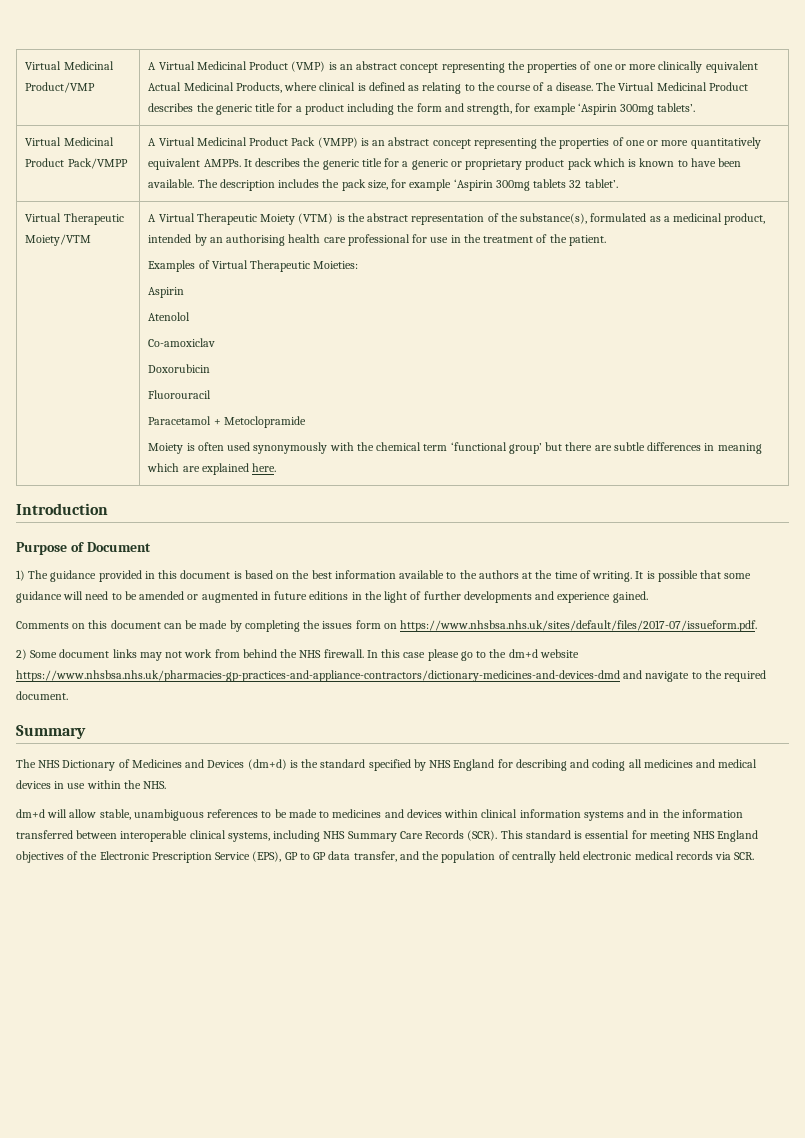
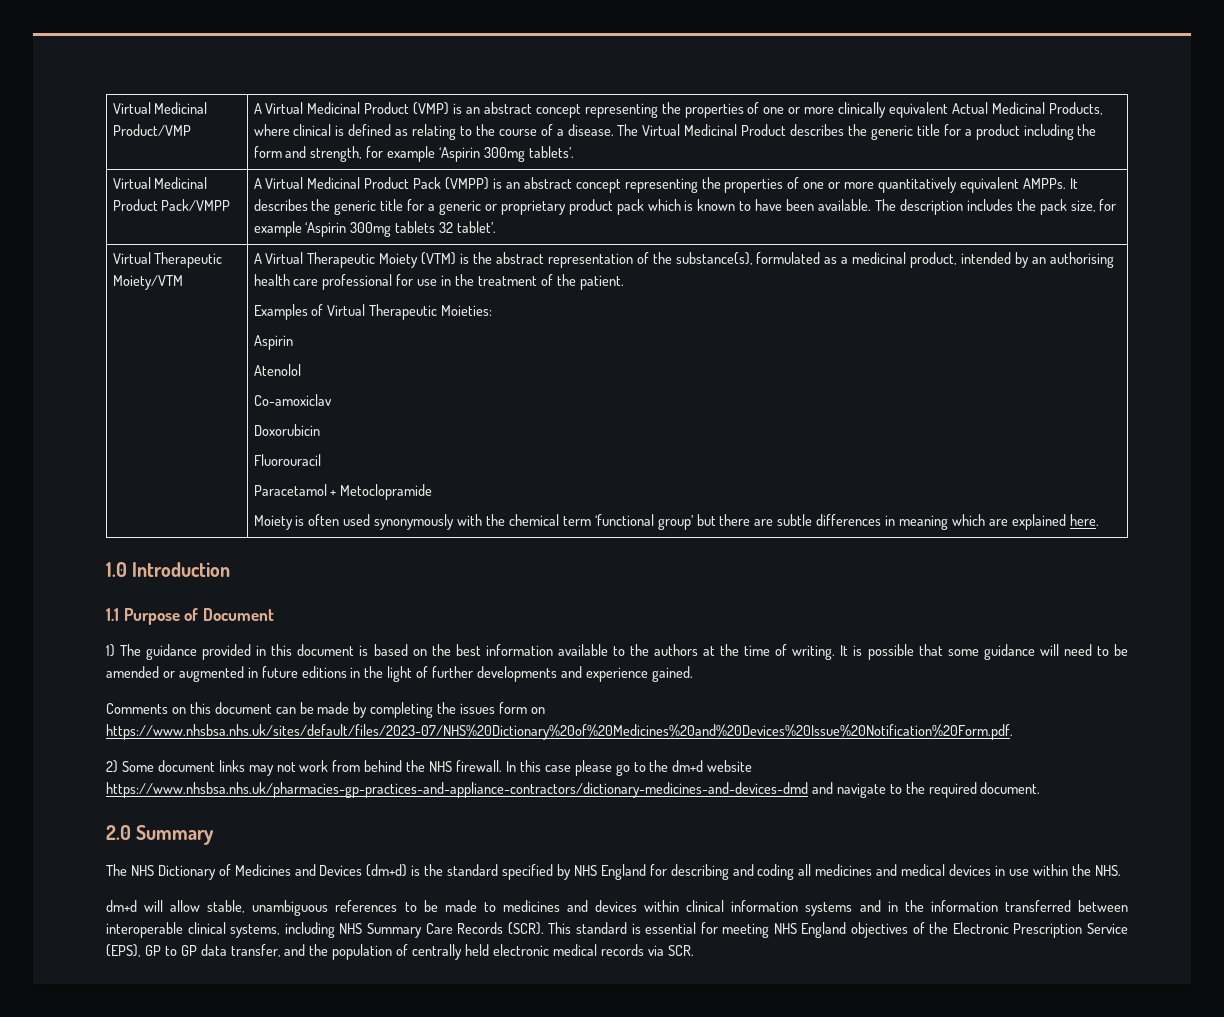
(277, 467) none -> [106,562,127,577] 1.0
(108, 509) none -> [106,608,119,621] 1.1
[400,620,758,632] https://www.nhsbsa.nhs.uk/sites/default/files/2017-07/issueform.pdf. -> [106,724,1013,740] https://www.nhsbsa.nhs.uk/sites/default/files/2023-07/NHS%20Dictionary%20of%20Medicines%20and%20Devices%20Issue%20Notification%20Form.pdf.
(68, 695) none -> [106,825,131,840] 2.0

